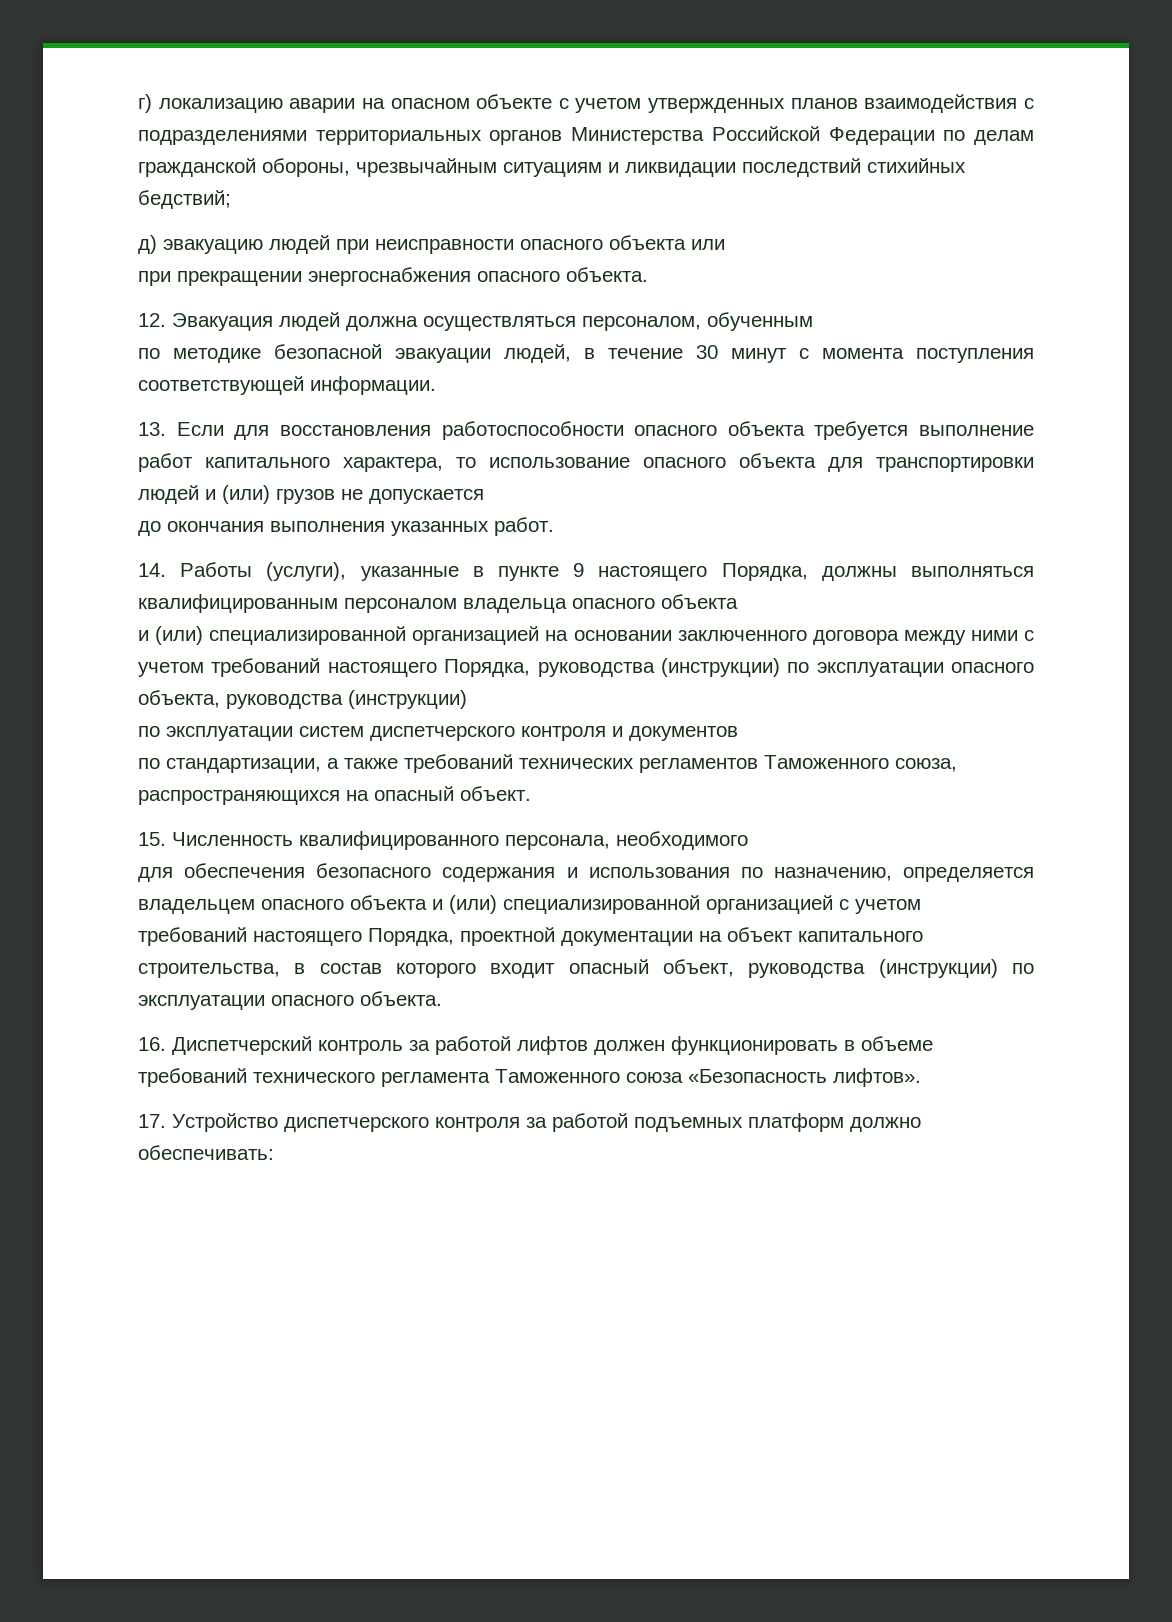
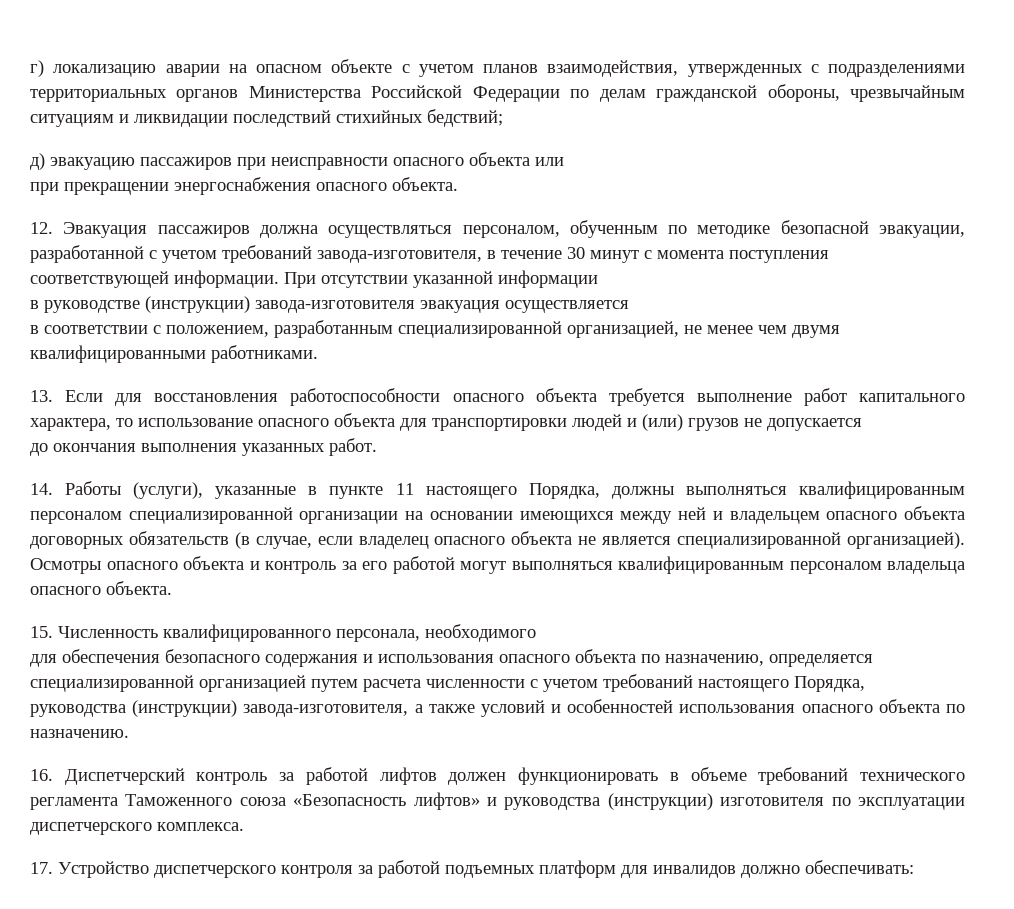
[648,94,1018,113] утвержденных планов взаимодействия -> [483,60,803,77] планов взаимодействия, утвержденных
[269,235,330,254] людей -> [140,157,232,170] пассажиров
[279,312,340,331] людей -> [157,225,250,238] пассажиров
(813, 321) // -> (658, 229) none
[395,344,571,363] эвакуации людей, -> [878,225,965,238] [30,245,482,263] эвакуации, разработанной с учетом требований завода-изготовителя,
(436, 385) none -> [284,270,598,288] [30,296,629,313] [30,320,840,338] [30,345,318,363] При отсутствии указанной информации // в руководстве (инструкции) завода-изготовителя эвакуация осуществляется // в соответствии с положением, разработанным специализированной организацией, не менее чем двумя квалифицированными работниками.
[573,563,585,577] 9 -> [395,483,414,495] 11
[463,594,738,613] [138,626,1034,645] [138,658,1034,677] [138,690,467,709] [138,726,738,741] [138,754,957,773] [138,786,531,805] владельца опасного объекта // и (или) специализированной организацией на основании заключенного договора между ними с учетом требований настоящего Порядка, руководства (инструкции) по эксплуатации опасного объекта, руководства (инструкции) // по эксплуатации систем диспетчерского контроля и документов // по стандартизации, а также требований технических регламентов Таможенного союза, распространяющихся на опасный объект. -> [128,506,966,524] [30,531,965,549] [30,556,965,574] [30,581,172,595] специализированной организации на основании имеющихся между ней и владельцем опасного объекта договорных обязательств (в случае, если владелец опасного объекта не является специализированной организацией). Осмотры опасного объекта и контроль за его работой могут выполняться квалифицированным персоналом владельца опасного объекта.
(730, 872) none -> [499,649,636,663] опасного объекта
[138,895,921,914] [138,927,923,946] [138,959,1034,978] [138,991,442,1010] владельцем опасного объекта и (или) специализированной организацией с учетом требований настоящего Порядка, проектной документации на объект капитального строительства, в состав которого входит опасный объект, руководства (инструкции) по эксплуатации опасного объекта. -> [30,674,865,692] [30,699,965,717] [30,729,129,738] специализированной организацией путем расчета численности с учетом требований настоящего Порядка, руководства (инструкции) завода-изготовителя, а также условий и особенностей использования опасного объекта по назначению.
[833,1068,921,1087] лифтов». -> [413,792,965,810] [30,822,244,835] лифтов» и руководства (инструкции) изготовителя по эксплуатации диспетчерского комплекса.
(844, 1122) none -> [621,865,736,878] для инвалидов

